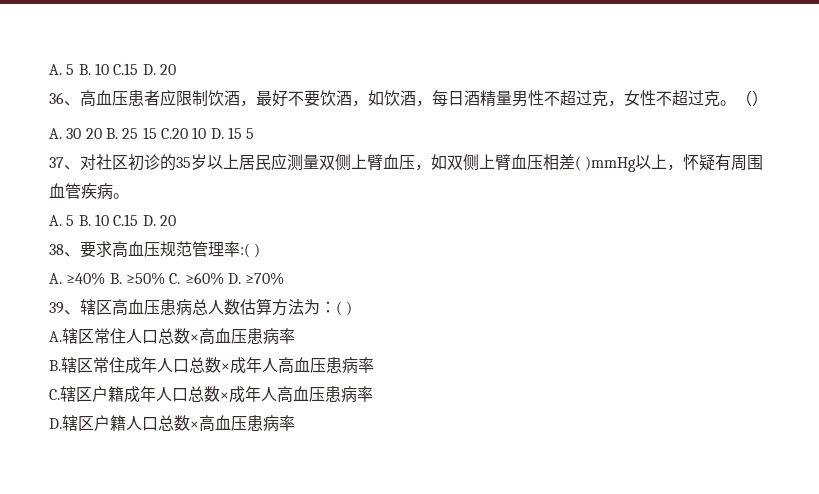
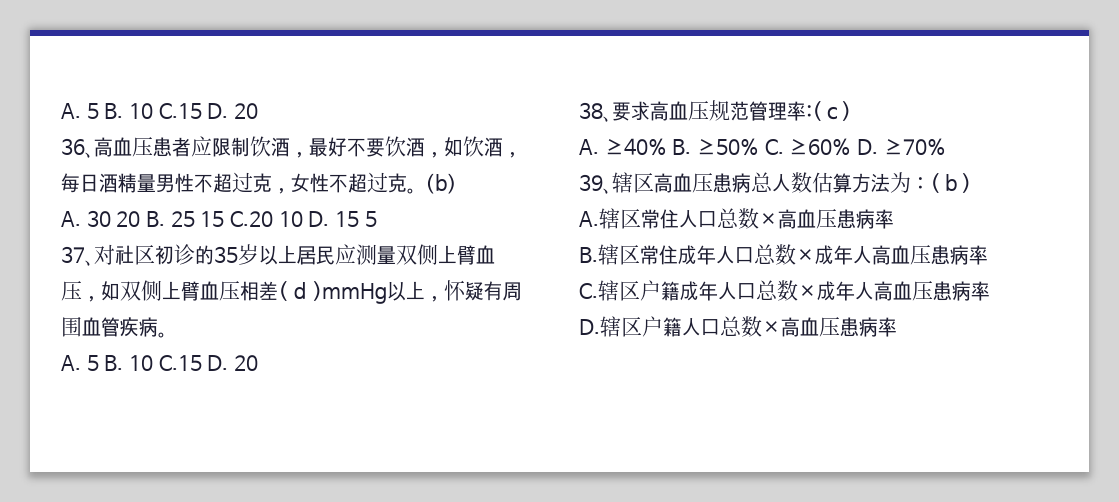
(752, 98) none -> [435,174,447,191] b
(581, 163) none -> [294,282,306,299] d
(250, 250) none -> [826,106,837,120] c
(342, 308) none -> [944,174,957,191] b

